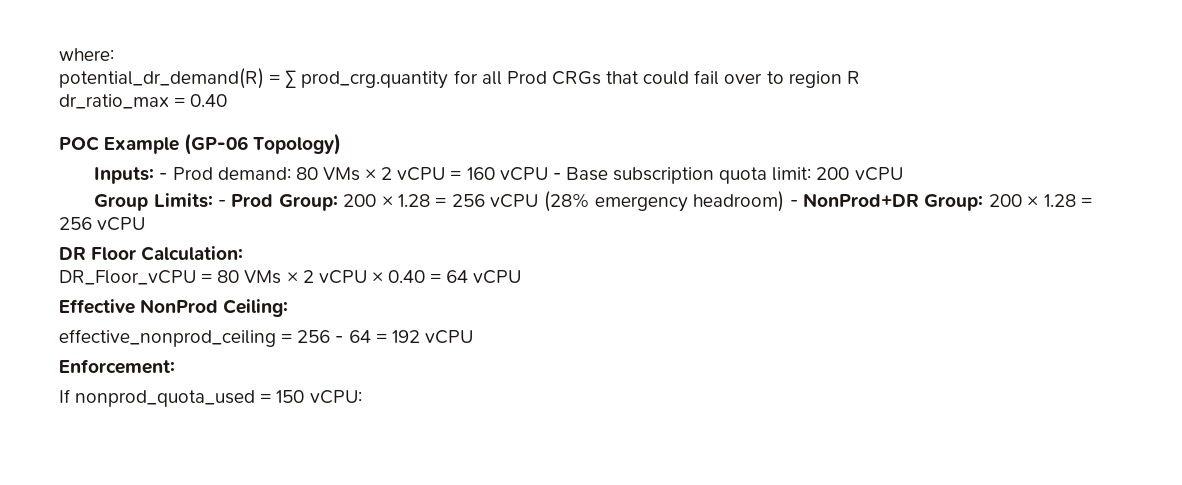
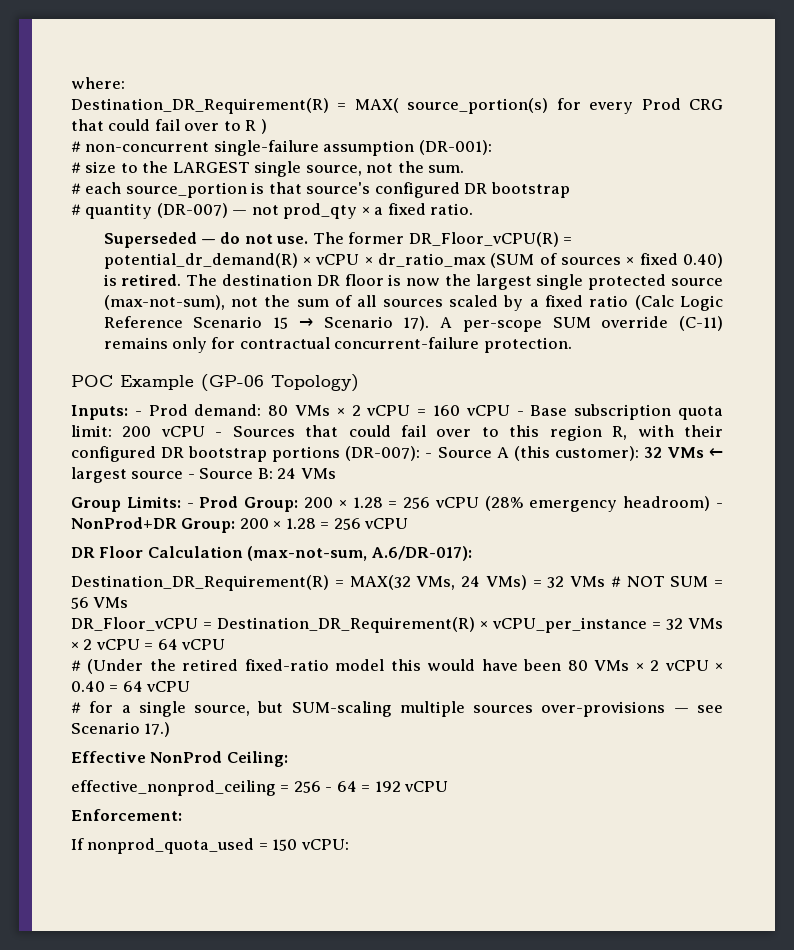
[59,68,842,89] potential_dr_demand(R) = Σ prod_crg.quantity for all Prod CRGs that could fail over to region -> [71,98,724,114] [71,119,241,131] Destination_DR_Requirement(R) = MAX( source_portion(s) for every Prod CRG that could fail over to
[59,94,228,109] // dr_ratio_max = 0.40 -> [260,119,267,134] [71,140,492,156] [71,161,465,177] [71,182,570,198] [71,203,474,219] [103,232,573,248] [103,253,724,269] [103,274,723,290] [103,295,724,311] [103,316,724,332] [103,337,572,353] ) // # non-concurrent single-failure assumption (DR-001): // # size to the LARGEST single source, not the sum. // # each source_portion is that source's configured DR bootstrap // # quantity (DR-007) — not prod_qty × a fixed ratio. // Superseded — do not use. The former DR_Floor_vCPU(R) = potential_dr_demand(R) × vCPU × dr_ratio_max (SUM of sources × fixed 0.40) is retired. The destination DR floor is now the largest single protected source (max-not-sum), not the sum of all sources scaled by a fixed ratio (Calc Logic Reference Scenario 15 → Scenario 17). A per-scope SUM override (C-11) remains only for contractual concurrent-failure protection.
(903, 174) none -> [215,425,724,441] [71,446,723,462] [71,467,336,483] - Sources that could fail over to this region R, with their configured DR bootstrap portions (DR-007): - Source A (this customer): 32 VMs ← largest source - Source B: 24 VMs
[141,246,244,261] [59,270,213,285] Calculation: // DR_Floor_vCPU = -> [147,546,472,561] [71,575,723,591] [71,597,129,609] [71,617,723,633] [71,639,226,650] [71,659,562,674] Calculation (max-not-sum, A.6/DR-017): // Destination_DR_Requirement(R) = MAX(32 VMs, 24 VMs) = 32 VMs # NOT SUM = 56 VMs // DR_Floor_vCPU = Destination_DR_Requirement(R) × vCPU_per_instance = 32 VMs × 2 vCPU = 64 vCPU // # (Under the retired fixed-ratio model this would have been
(522, 277) none -> [71,701,723,717] [71,722,171,737] // # for a single source, but SUM-scaling multiple sources over-provisions — see Scenario 17.)

